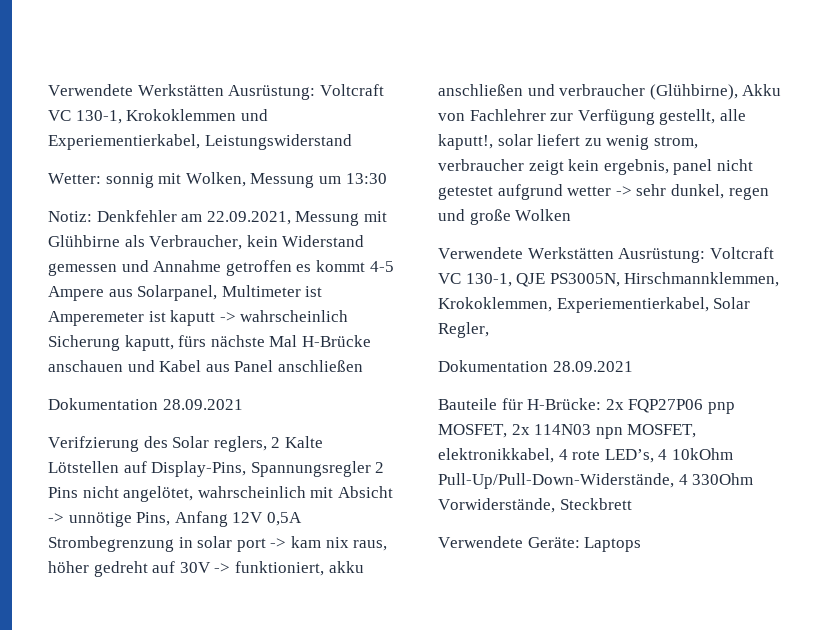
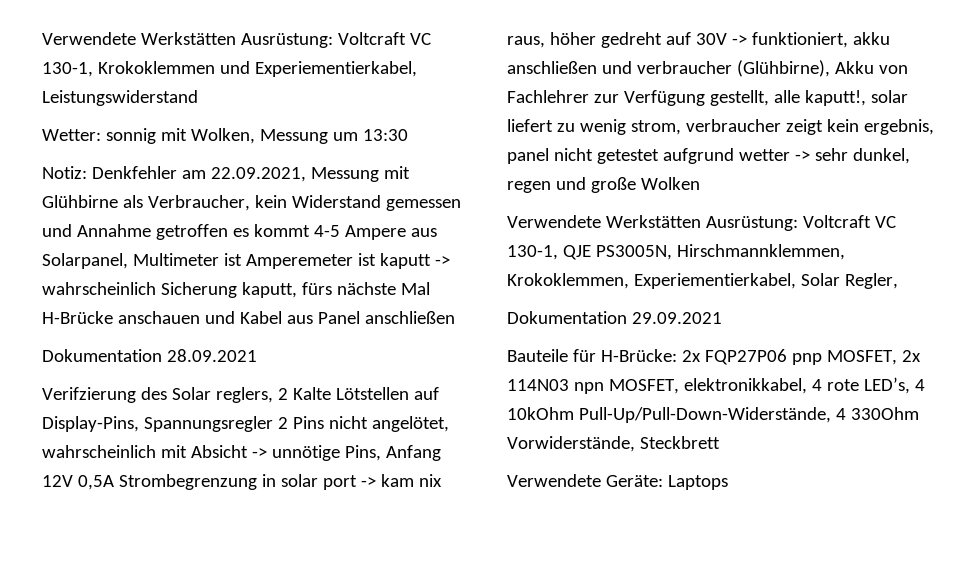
[552,361,633,372] 28.09.2021 -> [631,312,722,324] 29.09.2021

